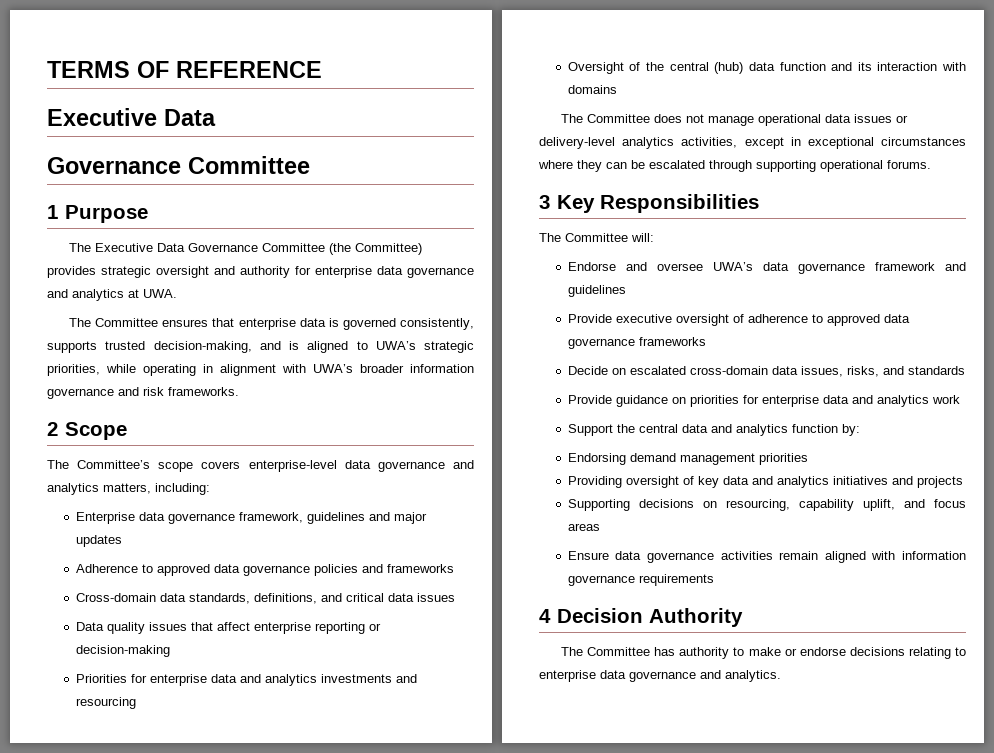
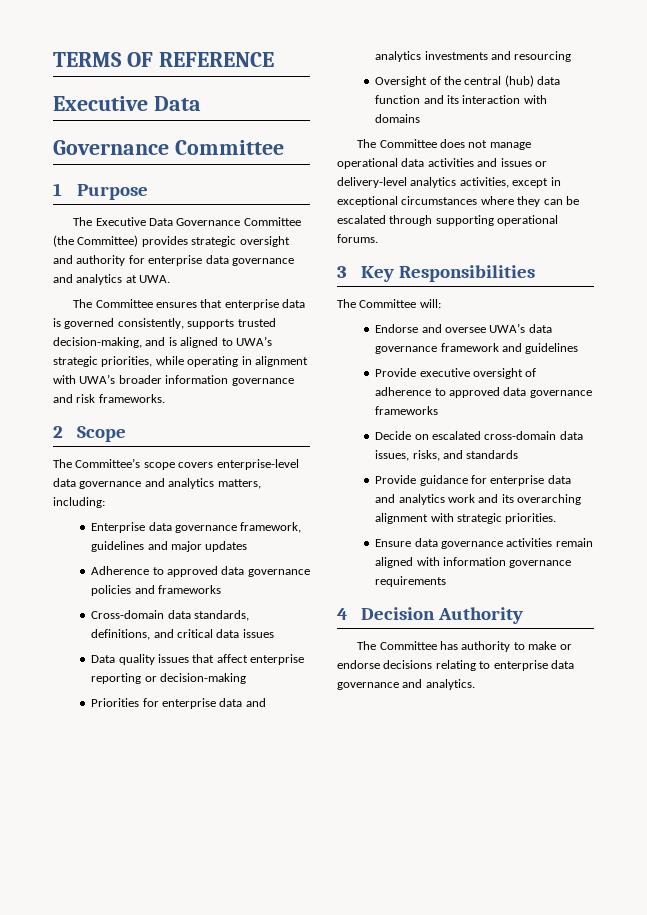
(852, 118) none -> [427,158,498,167] activities and
[671,395,739,407] on priorities -> (468, 480) none
[567,424,860,436] [567,453,808,465] [567,476,963,488] [567,499,966,511] [567,523,600,531] // Support the central data and analytics function by: // Endorsing demand management priorities // Providing oversight of key data and analytics initiatives and projects // Supporting decisions on resourcing, capability uplift, and focus areas -> [478,494,582,505] [375,513,557,524] and its overarching alignment with strategic priorities.

